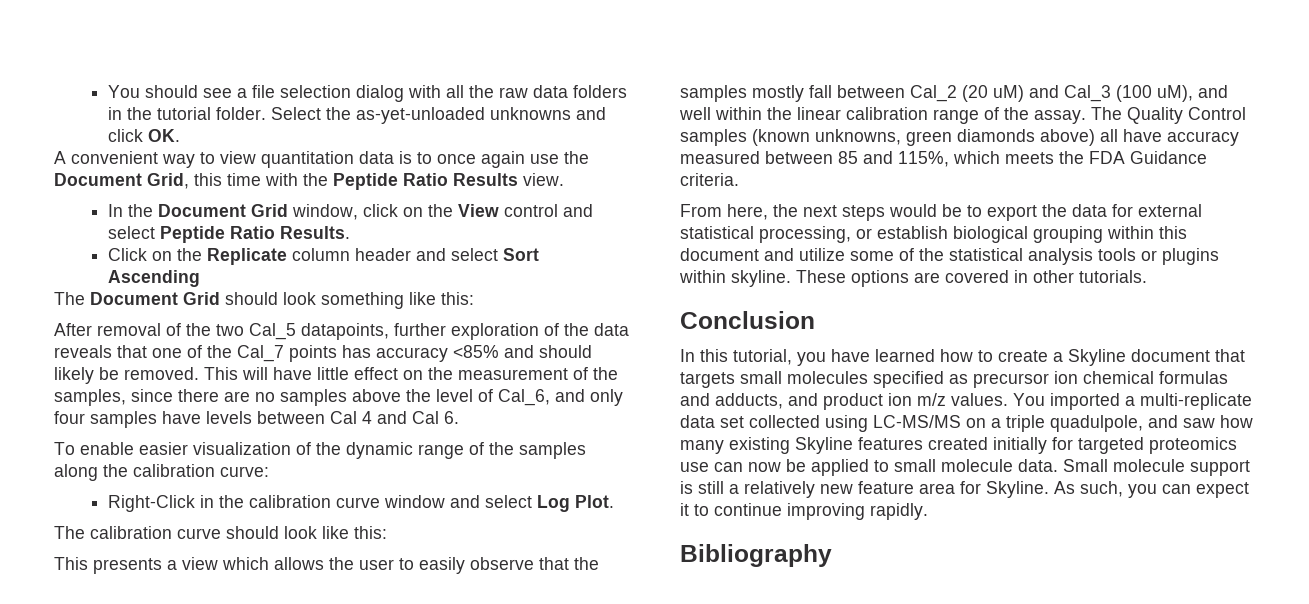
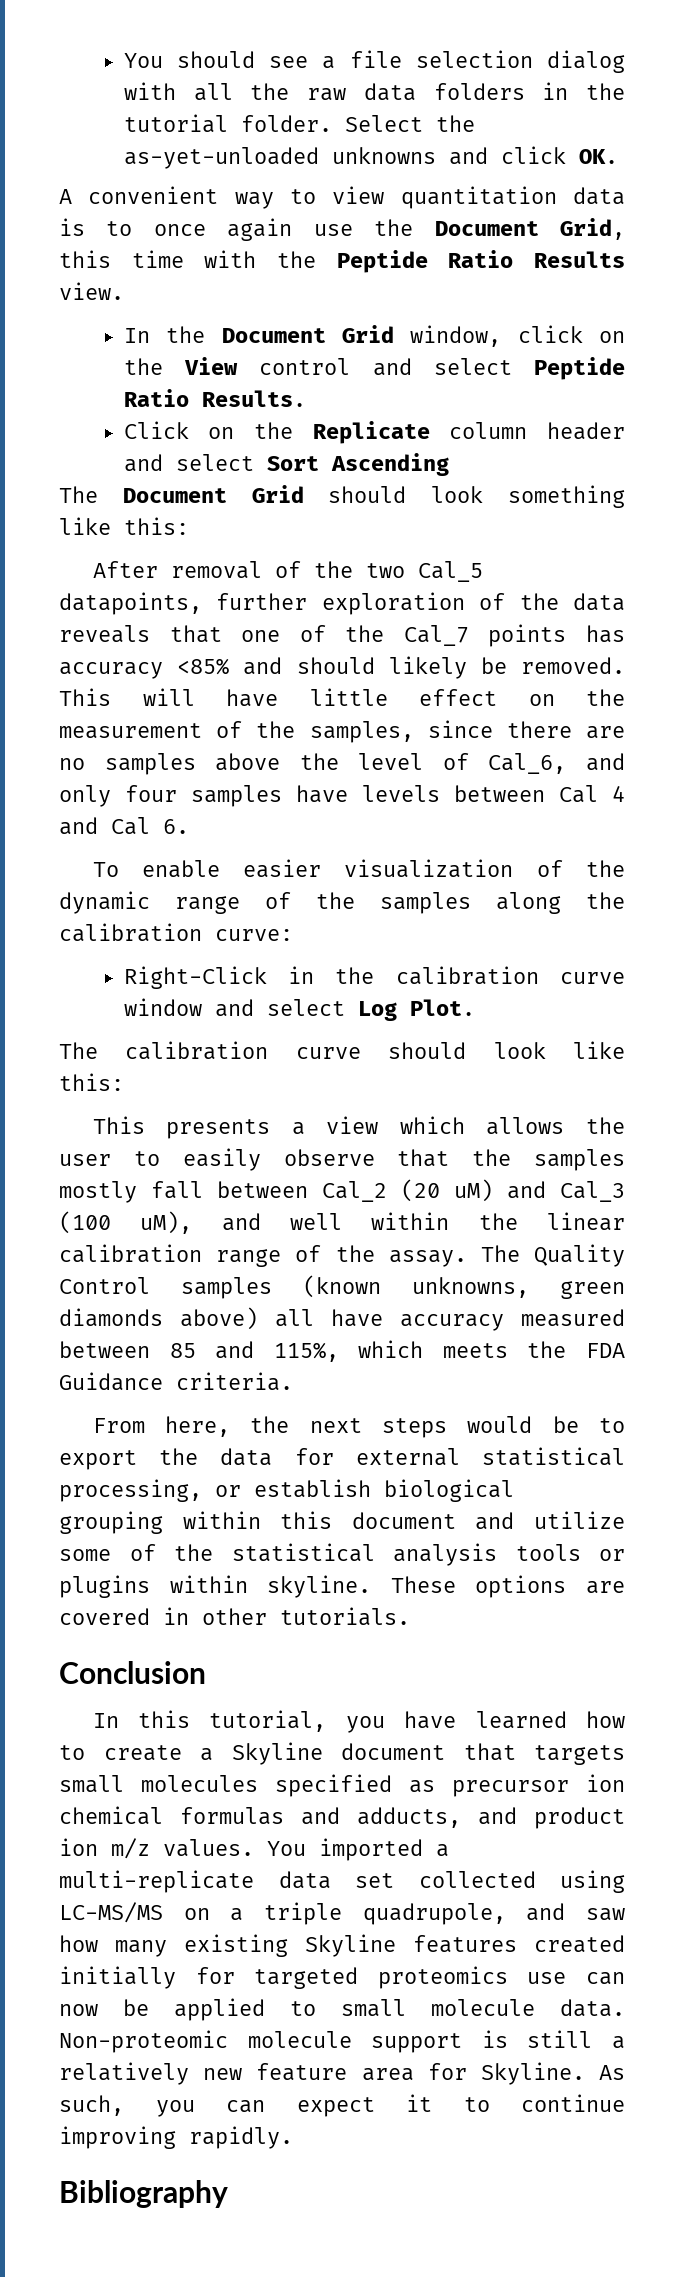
[1050,415,1143,432] quadulpole, -> [362,1903,506,1925] quadrupole,
[1063,459,1108,472] Small -> [59,2030,228,2053] Non-proteomic

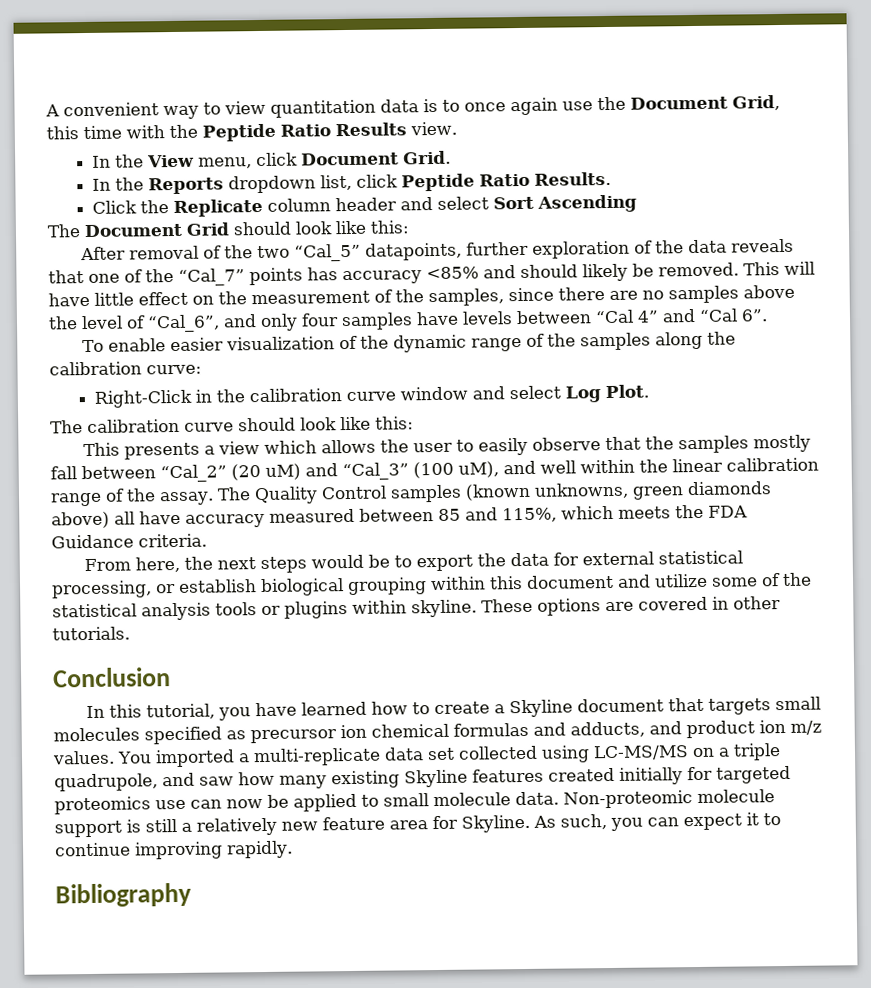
[123,50,625,73] [123,82,626,101] [123,114,475,133] [123,146,618,169] You should see a file selection dialog with all the raw data folders in the tutorial folder. Select the as-yet-unloaded unknowns and click OK. // -> (45, 110) none
[221,325,625,347] [123,357,512,376] Document Grid window, click on the View control and select -> [147,150,452,169] [92,174,399,195] View menu, click Document Grid. // In the Reports dropdown list, click
[208,427,235,439] on -> (138, 207) none
[508,485,625,508] something -> (333, 228) none
[417,561,483,582] Cal_5 -> [294,243,362,262] “Cal_5”
[403,625,469,646] Cal_7 -> [178,268,245,286] “Cal_7”
[488,753,567,774] Cal_6, -> [147,314,220,333] “Cal_6”,
[559,785,625,803] [59,817,189,835] Cal 4 and Cal 6. -> [595,308,768,324] “Cal 4” and “Cal 6”.
[322,1181,387,1202] Cal_2 -> [160,464,227,483] “Cal_2”
[560,1181,625,1202] Cal_3 -> [342,462,409,481] “Cal_3”

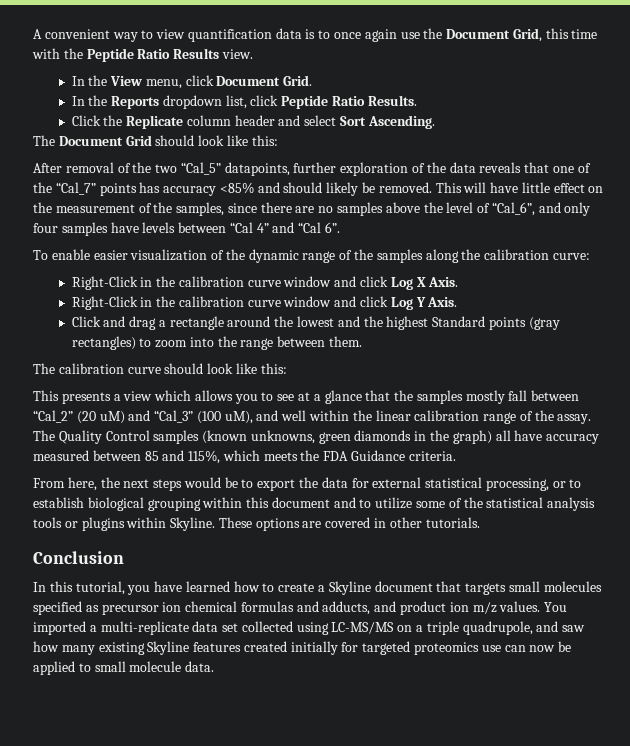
[270,99,376,118] quantitation -> [187,29,272,42] quantification
[537,194,638,213] Ascending -> [367,115,435,129] Ascending.
[509,384,650,403] select Log Plot. -> [360,276,459,290] [71,296,458,310] [71,316,560,330] [71,336,363,350] click Log X Axis. // Right-Click in the calibration curve window and click Log Y Axis. // Click and drag a rectangle around the lowest and the highest Standard points (gray rectangles) to zoom into the range between them.
[380,437,602,456] the user to easily observe -> [234,390,362,404] you to see at a glance
[51,511,110,529] above) -> [414,430,492,444] in the graph)
(176, 589) none -> [569,479,582,488] to
(651, 581) none -> [359,499,372,508] to
[411,599,477,618] skyline. -> [170,517,216,531] Skyline.
[563,789,775,809] [54,812,781,838] [54,840,293,860] [55,882,192,908] Non-proteomic molecule support is still a relatively new feature area for Skyline. As such, you can expect it to continue improving rapidly. // Bibliography -> (215, 666) none

